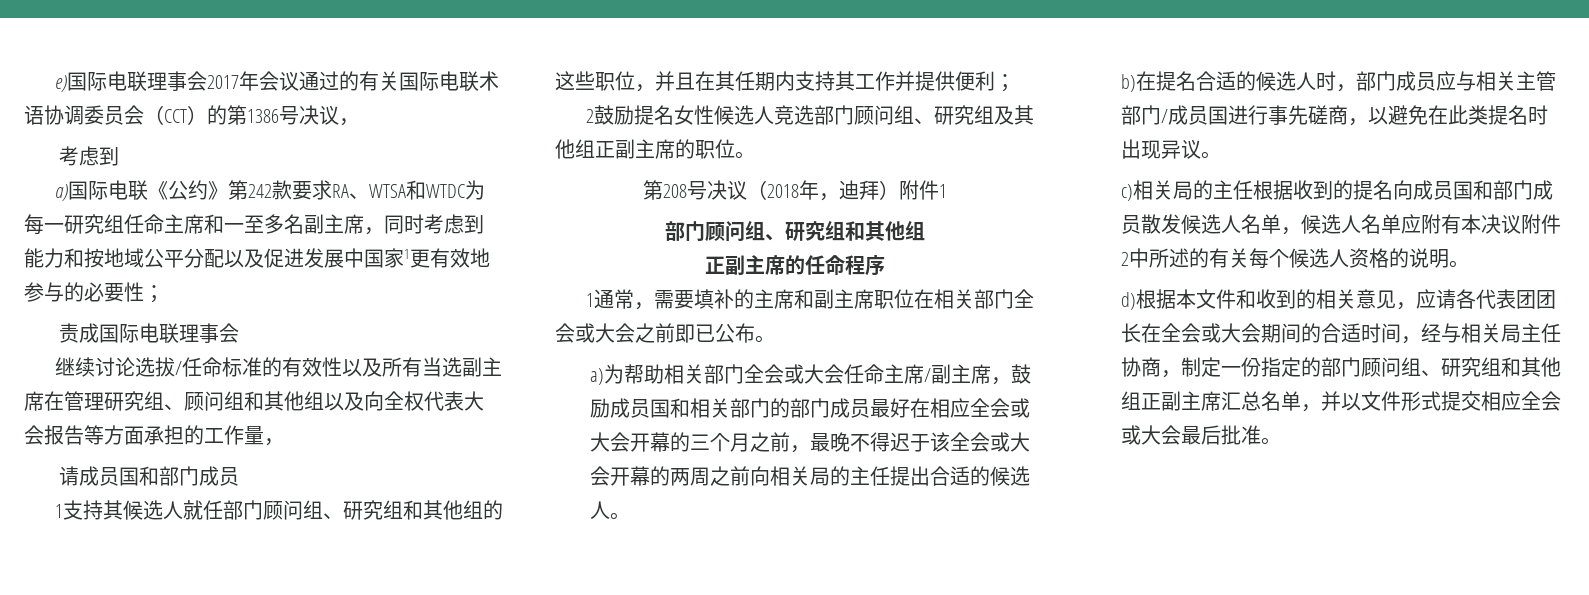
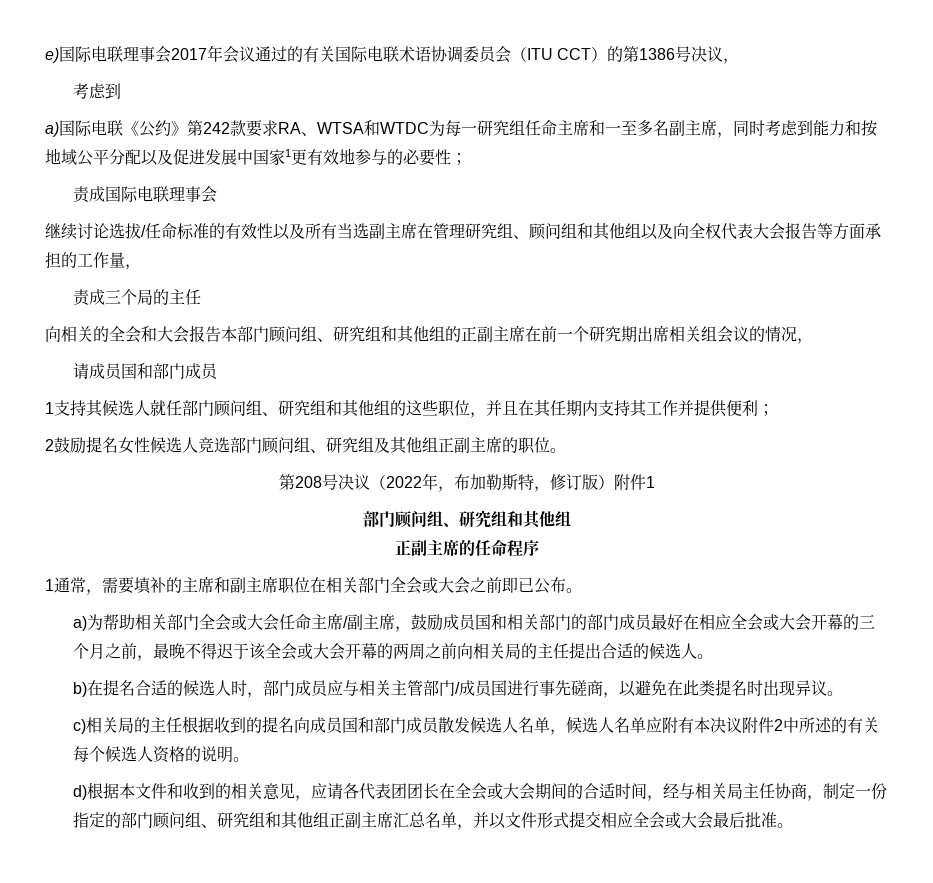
(164, 115) none -> [527,48,553,60] ITU
(284, 442) none -> [73,289,202,306] [45,325,813,344] // 责成三个局的主任 // 向相关的全会和大会报告本部门顾问组、研究组和其他组的正副主席在前一个研究期出席相关组会议的情况，
[766,180,879,201] 2018年，迪拜 -> [385,473,598,492] 2022年，布加勒斯特，修订版

